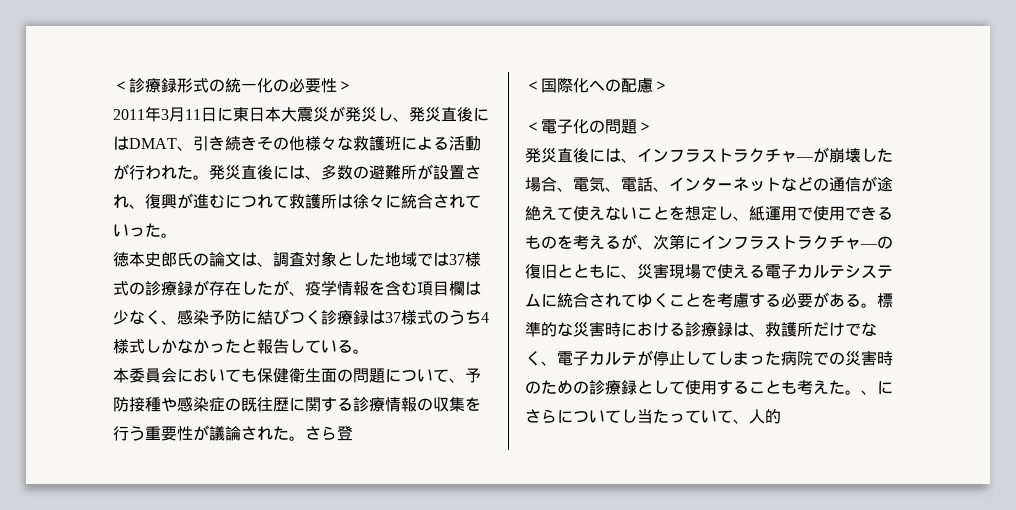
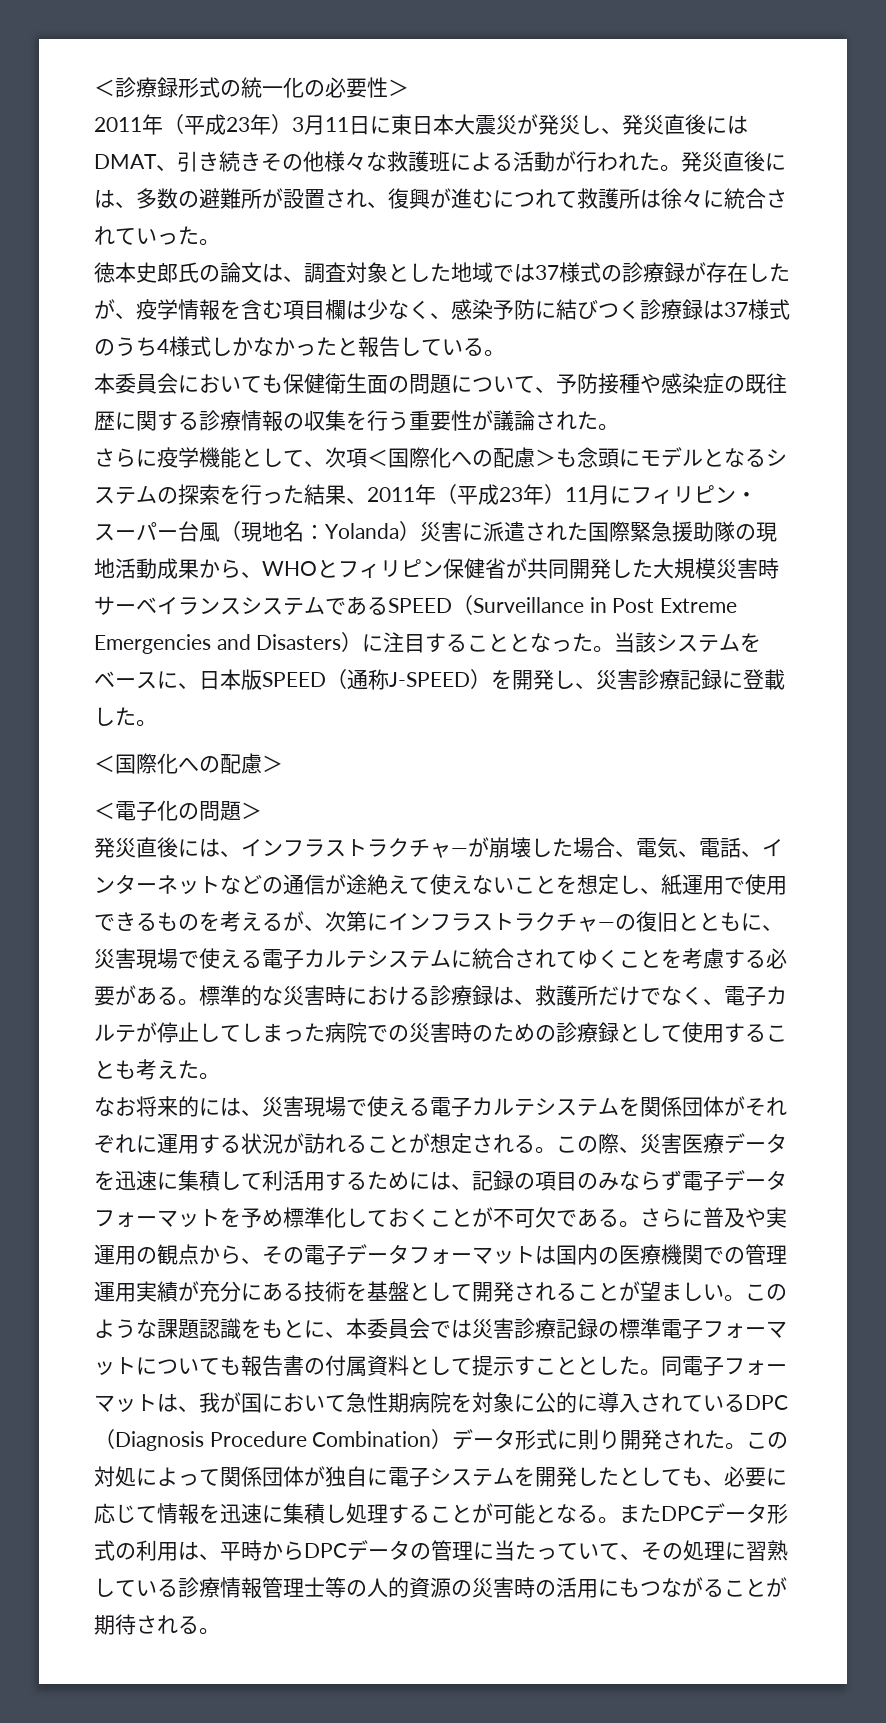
(161, 114) none -> [163,114,292,135] （平成23年）
[305,426,337,440] さら -> [94,447,787,468] [94,484,757,505] [94,521,777,542] [94,558,779,579] [94,595,738,615] [94,632,762,654] [94,669,743,690] // さらに疫学機能として、次項＜国際化への配慮＞も念頭にモデルとなるシステムの探索を行った結果、2011年（平成23年）11月にフィリピン・スーパー台風（現地名：Yolanda）災害に派遣された国際緊急援助隊の現地活動成果から、WHOとフィリピン保健省が共同開発した大規模災害時サーベイランスシステムであるSPEED（Surveillance in Post Extreme Emergencies and Disasters）に注目することとなった。当該システムをベースに、日本版SPEED（通称J-SPEED）を開発し、災害診療記録に
(353, 433) none -> [764,669,785,690] [94,707,157,727] 載した。
[861,381,893,395] [525,409,781,424] 、にさらについてし当たっていて、人的 -> [94,1096,787,1117] [94,1133,787,1154] [94,1170,787,1191] [94,1207,787,1228] [94,1244,787,1265] [94,1281,787,1302] [94,1318,787,1339] [94,1355,787,1377] [94,1392,788,1413] [94,1429,789,1451] [94,1466,787,1487] [94,1503,788,1525] [94,1540,788,1561] [94,1577,787,1599] [94,1614,220,1635] // なお将来的には、災害現場で使える電子カルテシステムを関係団体がそれぞれに運用する状況が訪れることが想定される。この際、災害医療データを迅速に集積して利活用するためには、記録の項目のみならず電子データフォーマットを予め標準化しておくことが不可欠である。さらに普及や実運用の観点から、その電子データフォーマットは国内の医療機関での管理運用実績が充分にある技術を基盤として開発されることが望ましい。このような課題認識をもとに、本委員会では災害診療記録の標準電子フォーマットについても報告書の付属資料として提示すこととした。同電子フォーマットは、我が国において急性期病院を対象に公的に導入されているDPC（Diagnosis Procedure Combination）データ形式に則り開発された。この対処によって関係団体が独自に電子システムを開発したとしても、必要に応じて情報を迅速に集積し処理することが可能となる。またDPCデータ形式の利用は、平時からDPCデータの管理に当たっていて、その処理に習熟している診療情報管理士等の人的資源の災害時の活用にもつながることが期待される。

